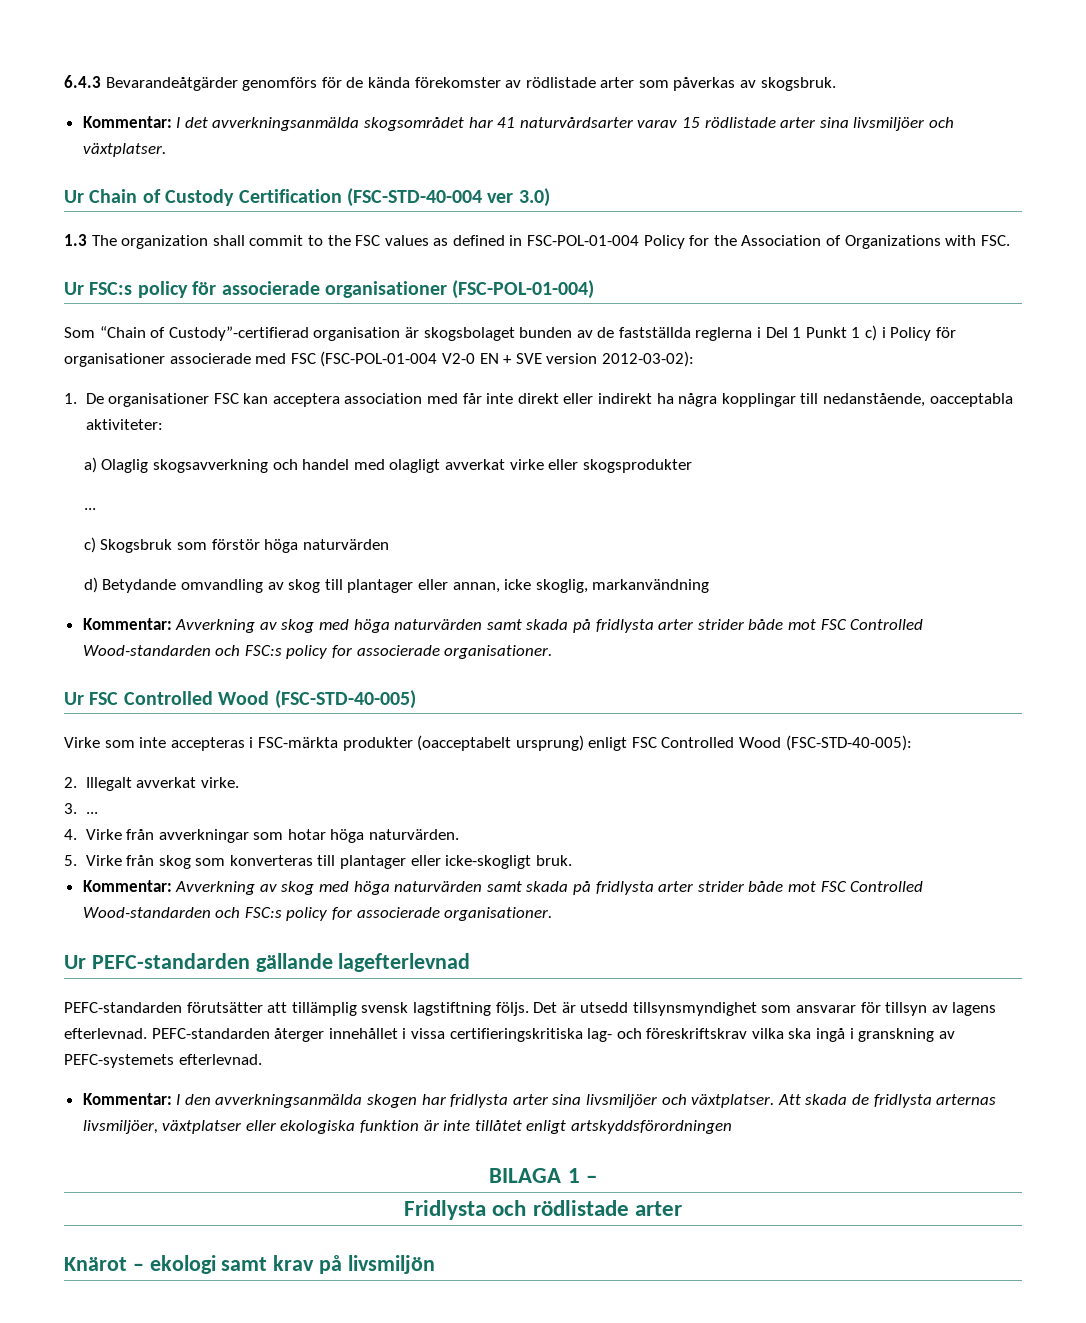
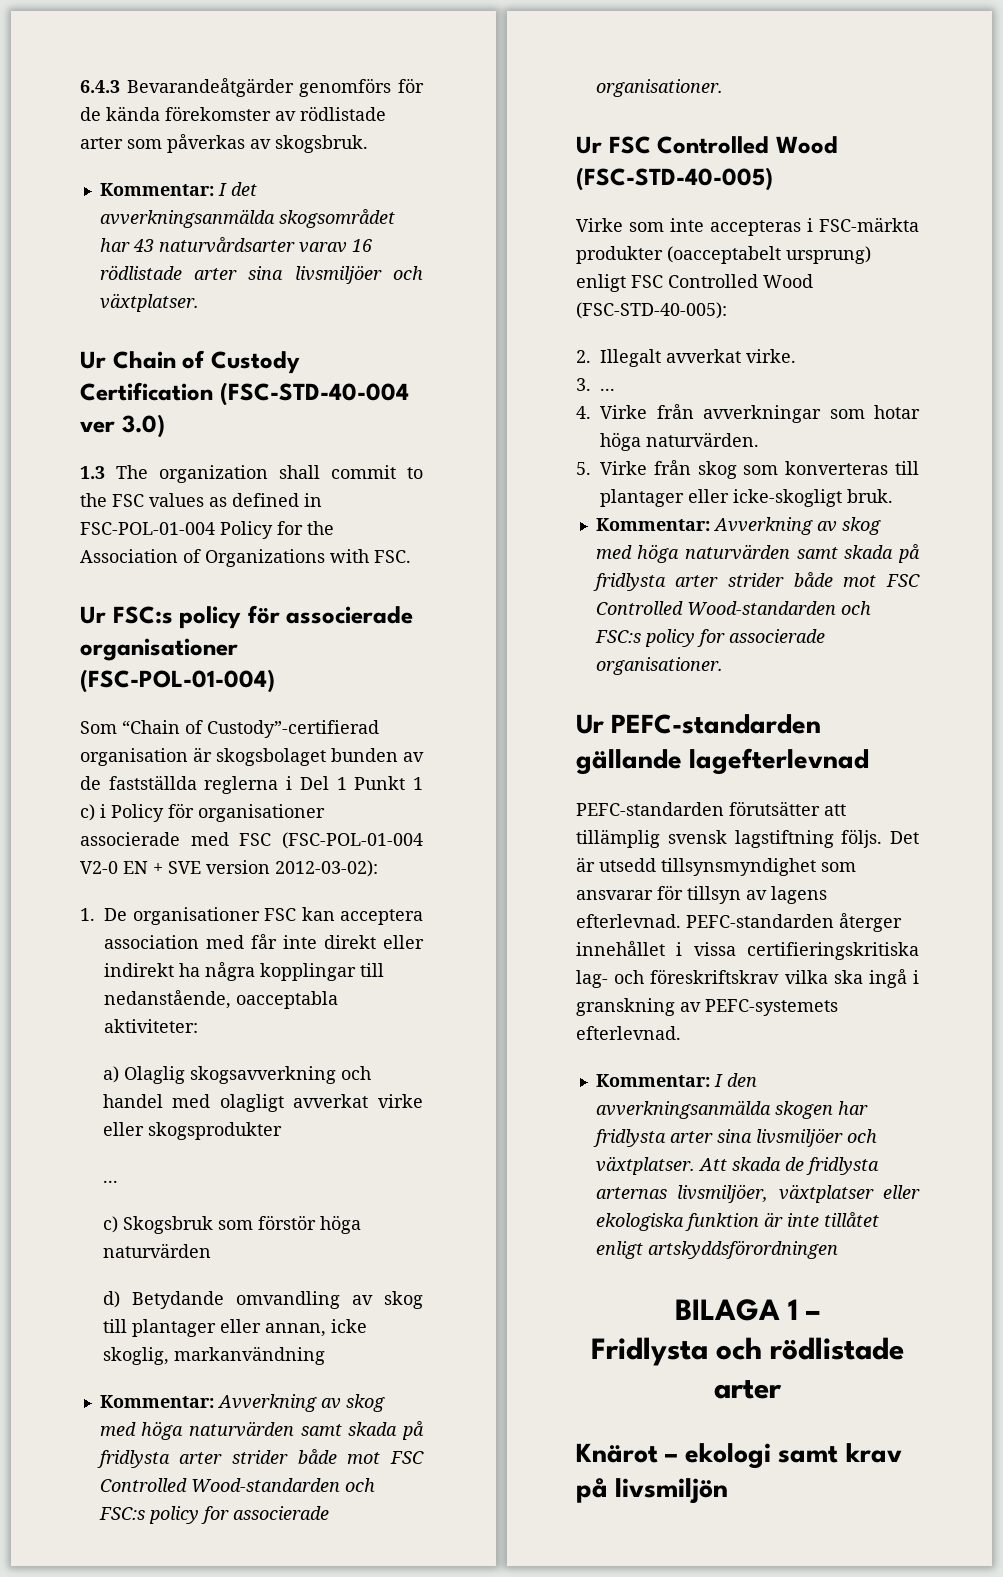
[497,117,516,128] 41 -> [132,239,154,252] 43
[682,117,701,128] 15 -> [351,239,372,252] 16

